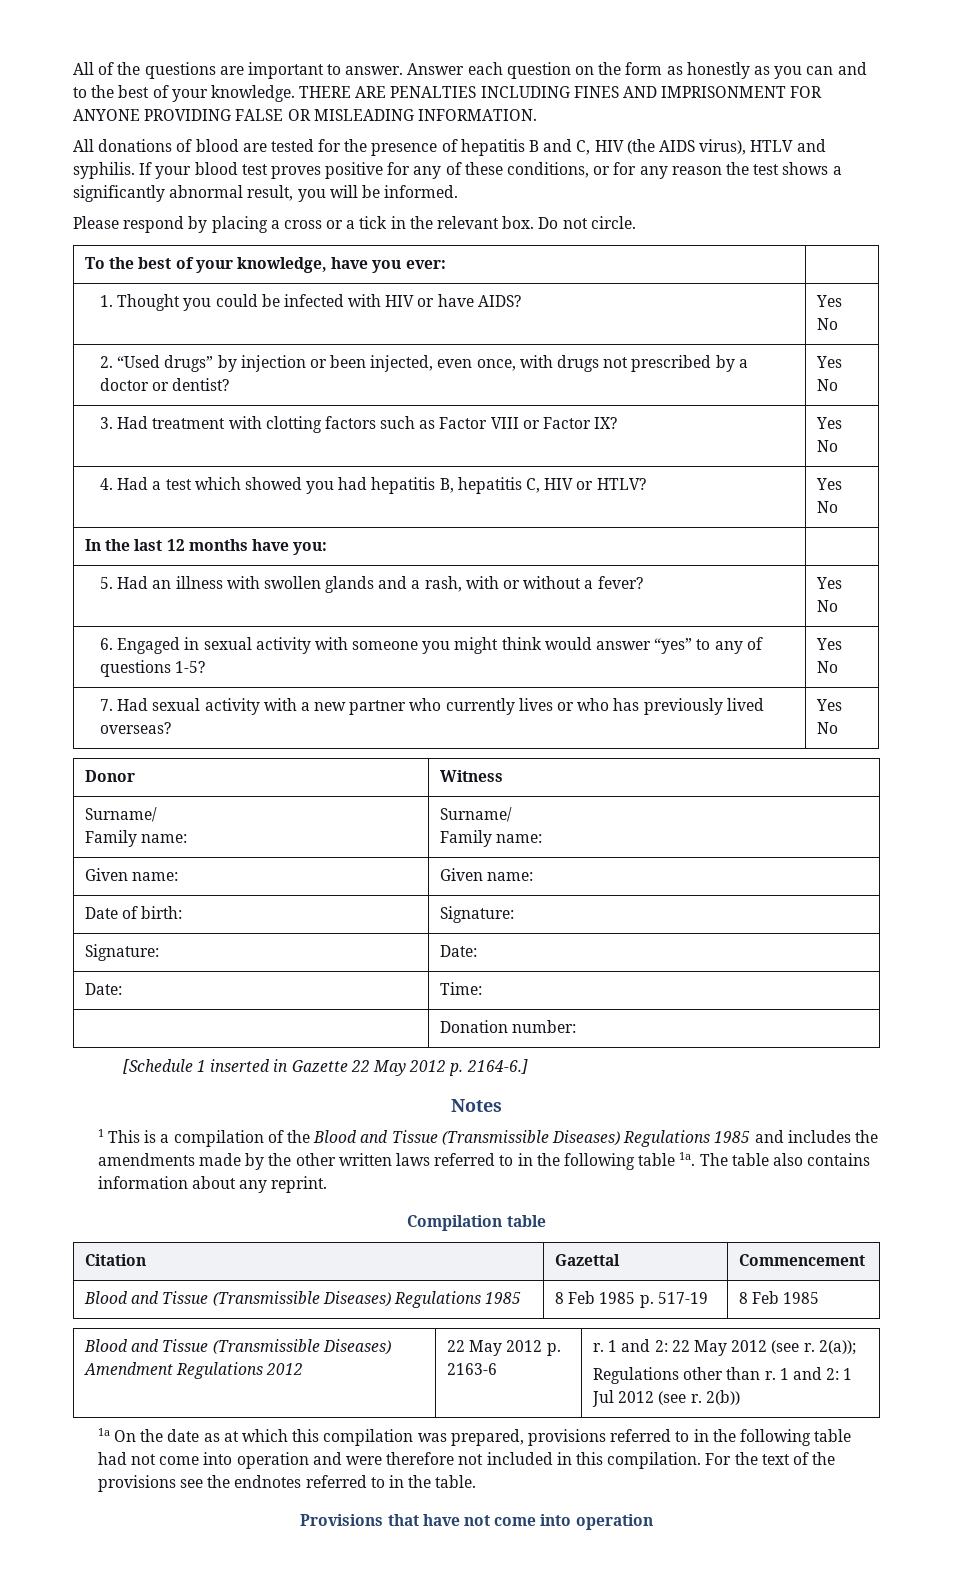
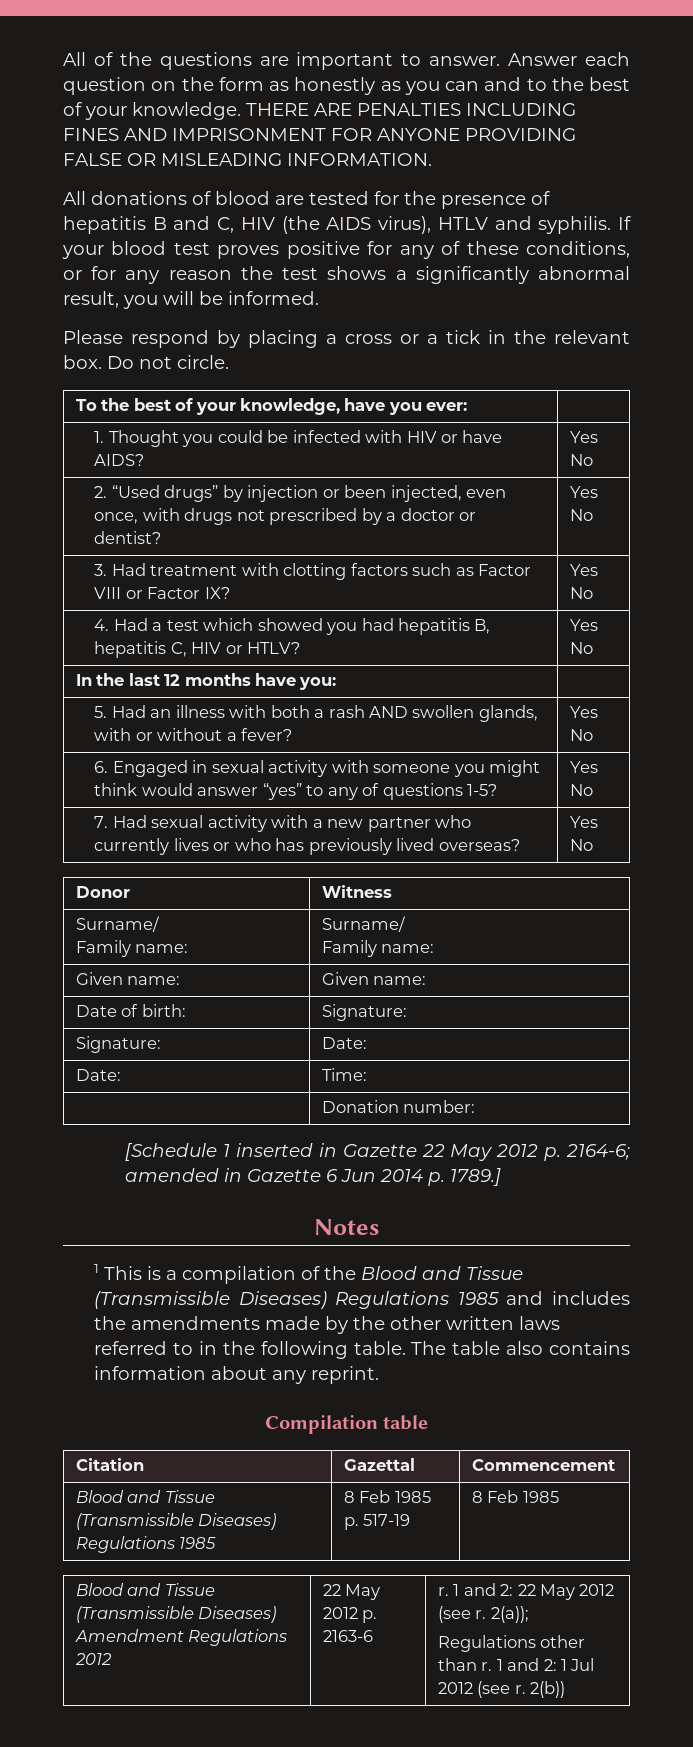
[263,576,462,593] swollen glands and a rash, -> [270,705,538,722] both a rash AND swollen glands,
[466,1059,528,1074] 2164-6.] -> [565,1144,630,1160] [125,1168,502,1186] 2164-6; amended in Gazette 6 Jun 2014 p. 1789.]
[638,1152,696,1166] table 1a. -> [353,1341,406,1355] table.
[97,1428,852,1446] [97,1452,836,1469] [97,1475,477,1492] [300,1514,653,1530] // 1a On the date as at which this compilation was prepared, provisions referred to in the following table had not come into operation and were therefore not included in this compilation. For the text of the provisions see the endnotes referred to in the table. // Provisions that have not come into operation -> (566, 1689) none

